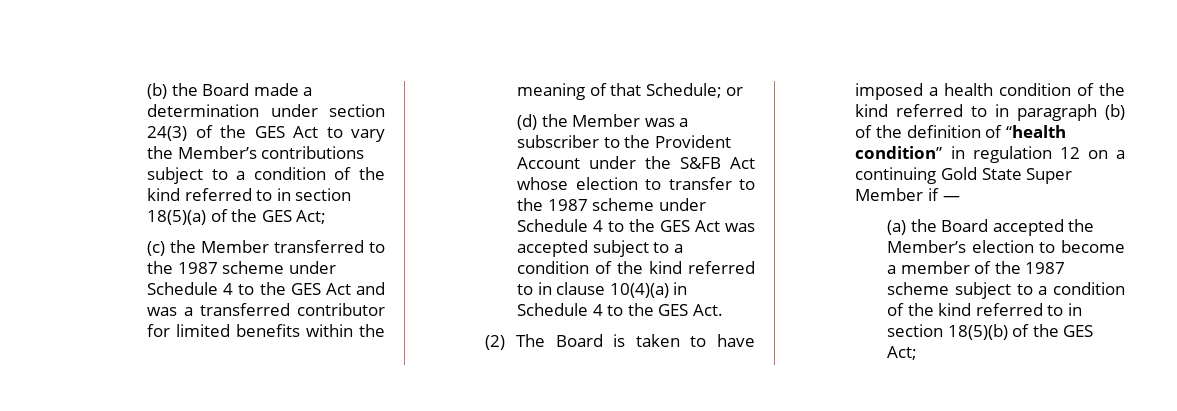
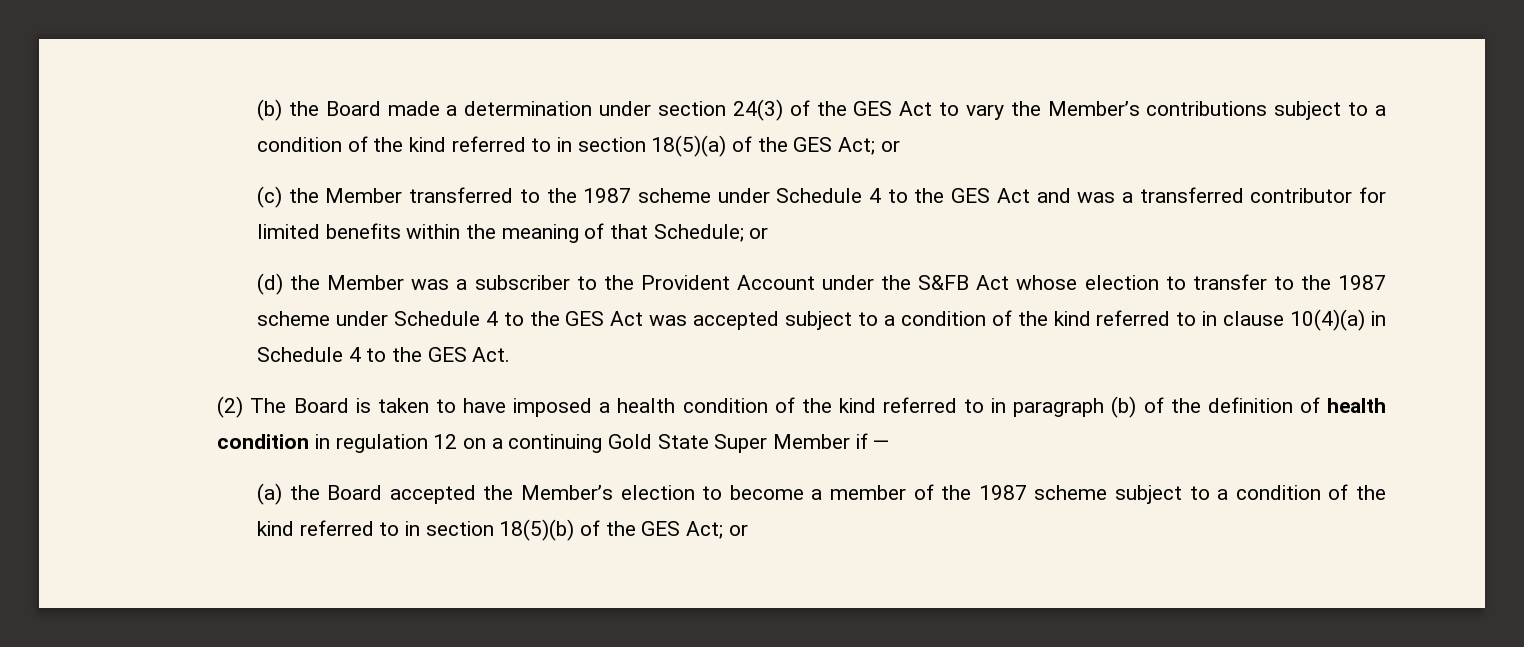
(327, 217) none -> [880,140,900,152] or
[1005,125,1066,138] [855,146,943,159] “health condition” -> [1327,398,1387,413] [217,434,310,449] health condition
(918, 353) none -> [728,524,748,536] or

